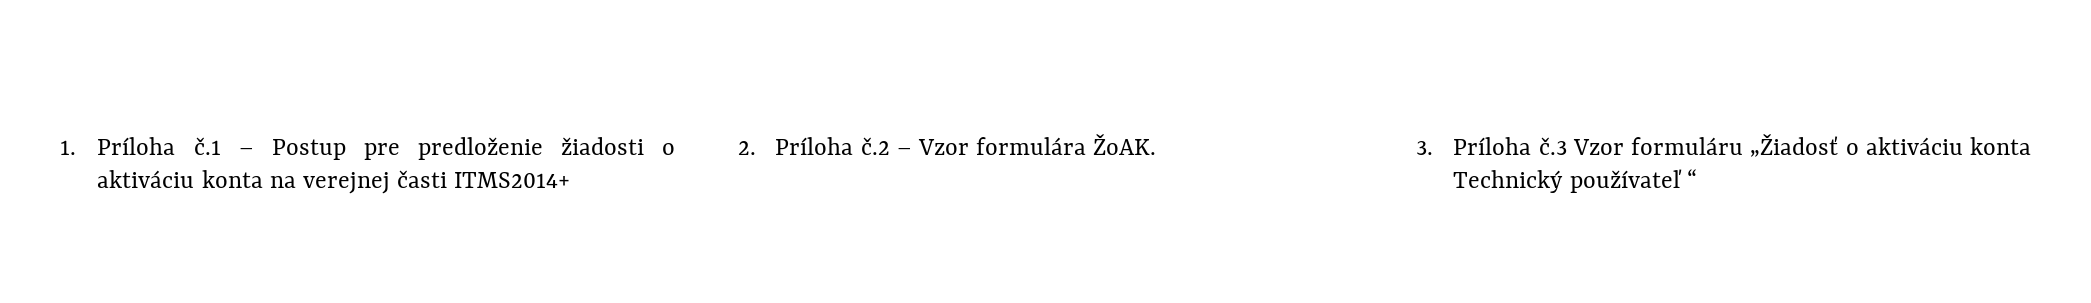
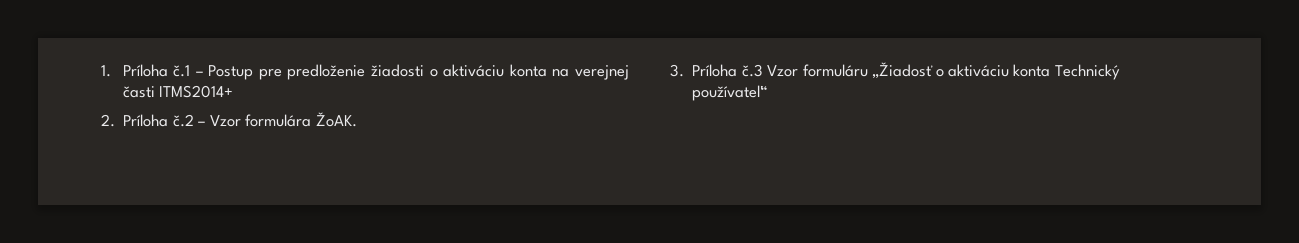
[1569,169,1697,193] používateľ “ -> [692,85,768,101] používateľ“

